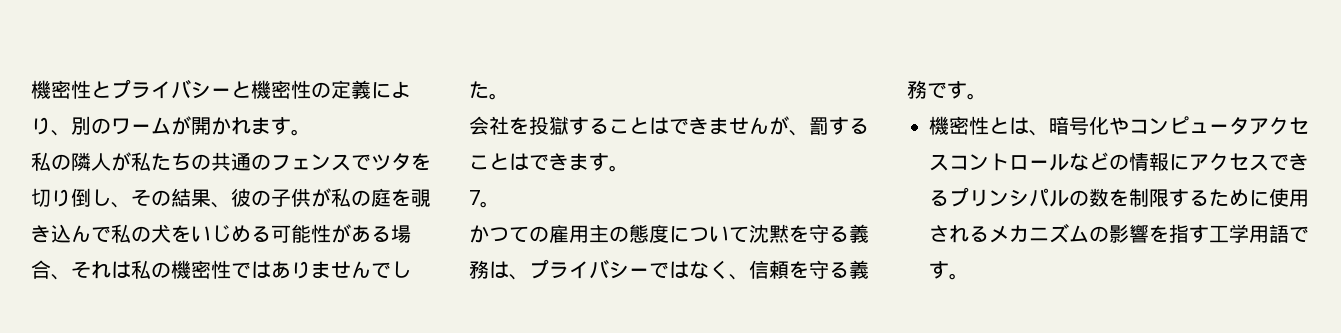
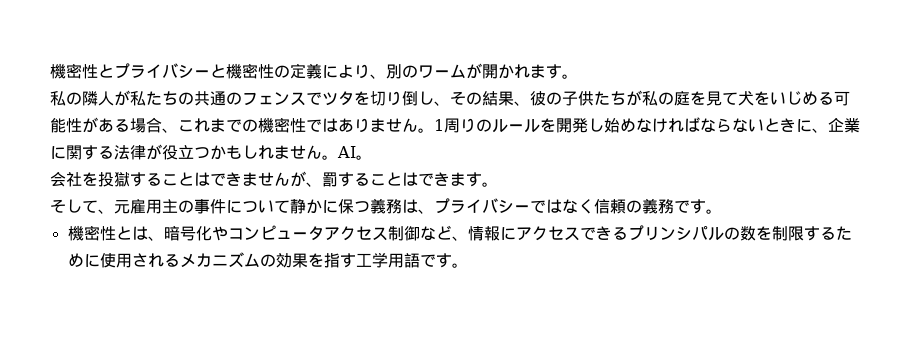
(311, 197) none -> [594,91,626,105] たち
[411,189,431,207] [31,224,151,243] 覗き込んで私の -> [706,91,738,106] 見て
[71,260,151,279] それは私 -> [178,118,242,132] これまで
[371,261,411,279] [469,81,489,99] でした -> [418,117,860,133] [50,144,356,160] 。1周りのルールを開発し始めなければならないときに、企業に関する法律が役立つかもしれません。AI
[469,190,500,208] [469,225,549,243] 7。 // かつての -> [50,199,130,214] そして、元
[629,224,669,243] 態度 -> [194,199,226,214] 事件
[749,224,849,243] 沈黙を守る -> [290,198,370,214] 静かに保つ
[729,260,849,280] 、信頼を守る -> [594,199,642,214] 信頼の
[949,152,1129,171] コントロールなどの -> [387,225,468,241] 制御など、
[1109,224,1149,243] 影響 -> [275,253,308,268] 効果

